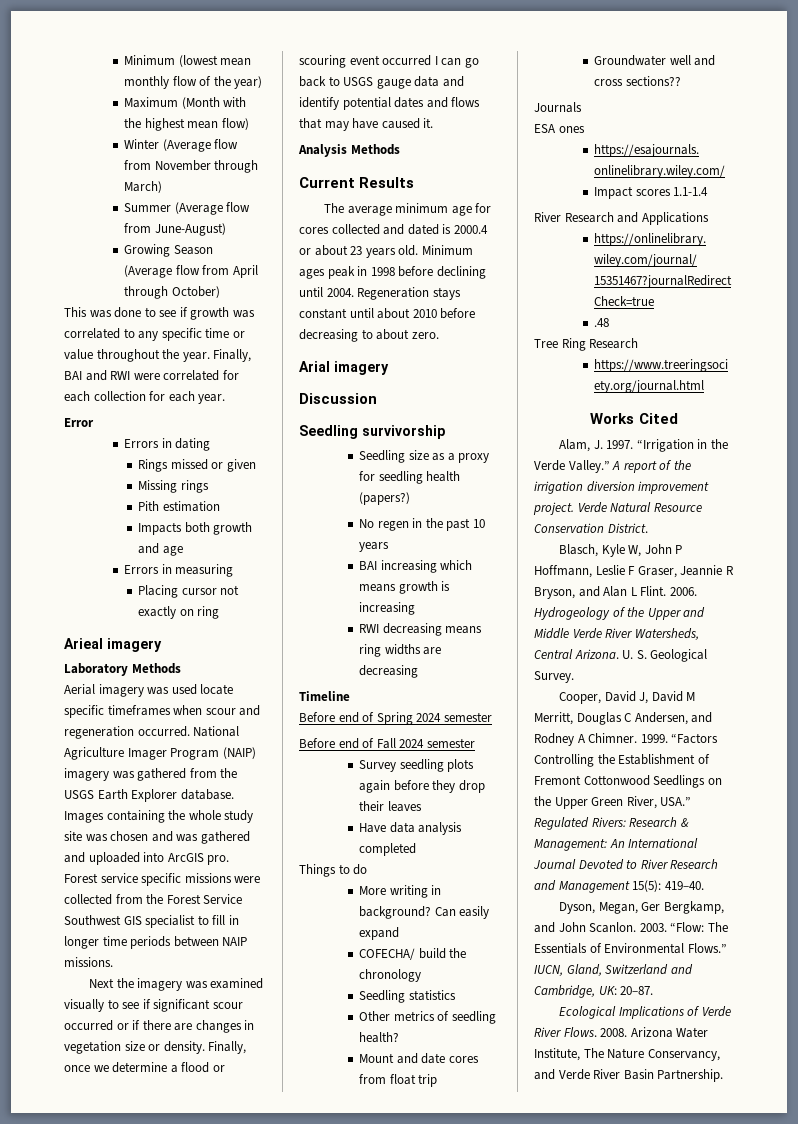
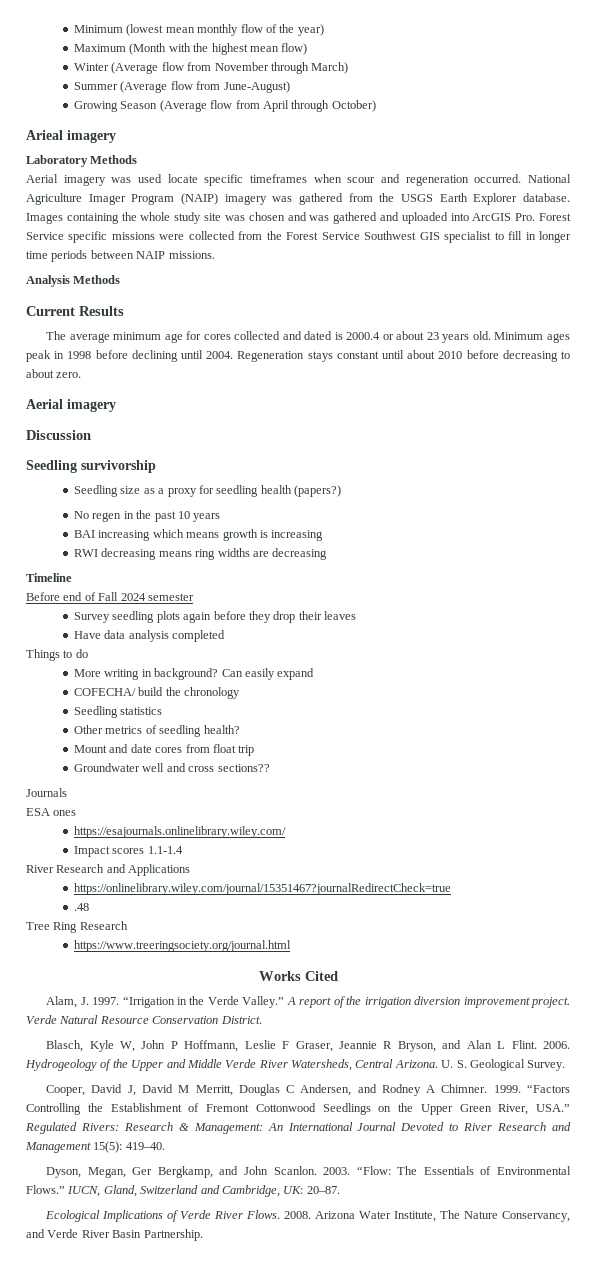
[64,307,255,320] [64,328,245,341] [64,349,252,362] [64,370,239,381] [64,391,226,404] [64,418,94,427] [124,438,211,451] [138,459,256,472] [138,480,209,493] [138,501,220,512] [138,522,253,535] [138,543,183,556] [124,564,234,577] [138,585,240,598] [138,606,220,619] // This was done to see if growth was correlated to any specific time or value throughout the year. Finally, BAI and RWI were correlated for each collection for each year. // Error // Errors in dating // Rings missed or given // Missing rings // Pith estimation // Impacts both growth and age // Errors in measuring // Placing cursor not exactly on ring -> (376, 106) none
[207,855,230,865] [64,873,138,883] pro. Forest service -> [515,213,571,221] [26,232,64,240] Pro. Forest Service
[89,978,264,991] [64,999,243,1012] [64,1020,255,1033] [64,1041,247,1054] [64,1062,225,1073] [299,55,479,68] [299,76,464,89] [299,97,481,110] [299,118,434,131] // Next the imagery was examined visually to see if significant scour occurred or if there are changes in vegetation size or density. Finally, once we determine a flood or scouring event occurred I can go back to USGS gauge data and identify potential dates and flows that may have caused it. -> (215, 255) none
[299,361,330,372] Arial -> [26,399,63,409] Aerial
[299,712,492,725] // Before end of Spring 2024 semester -> (72, 577) none

